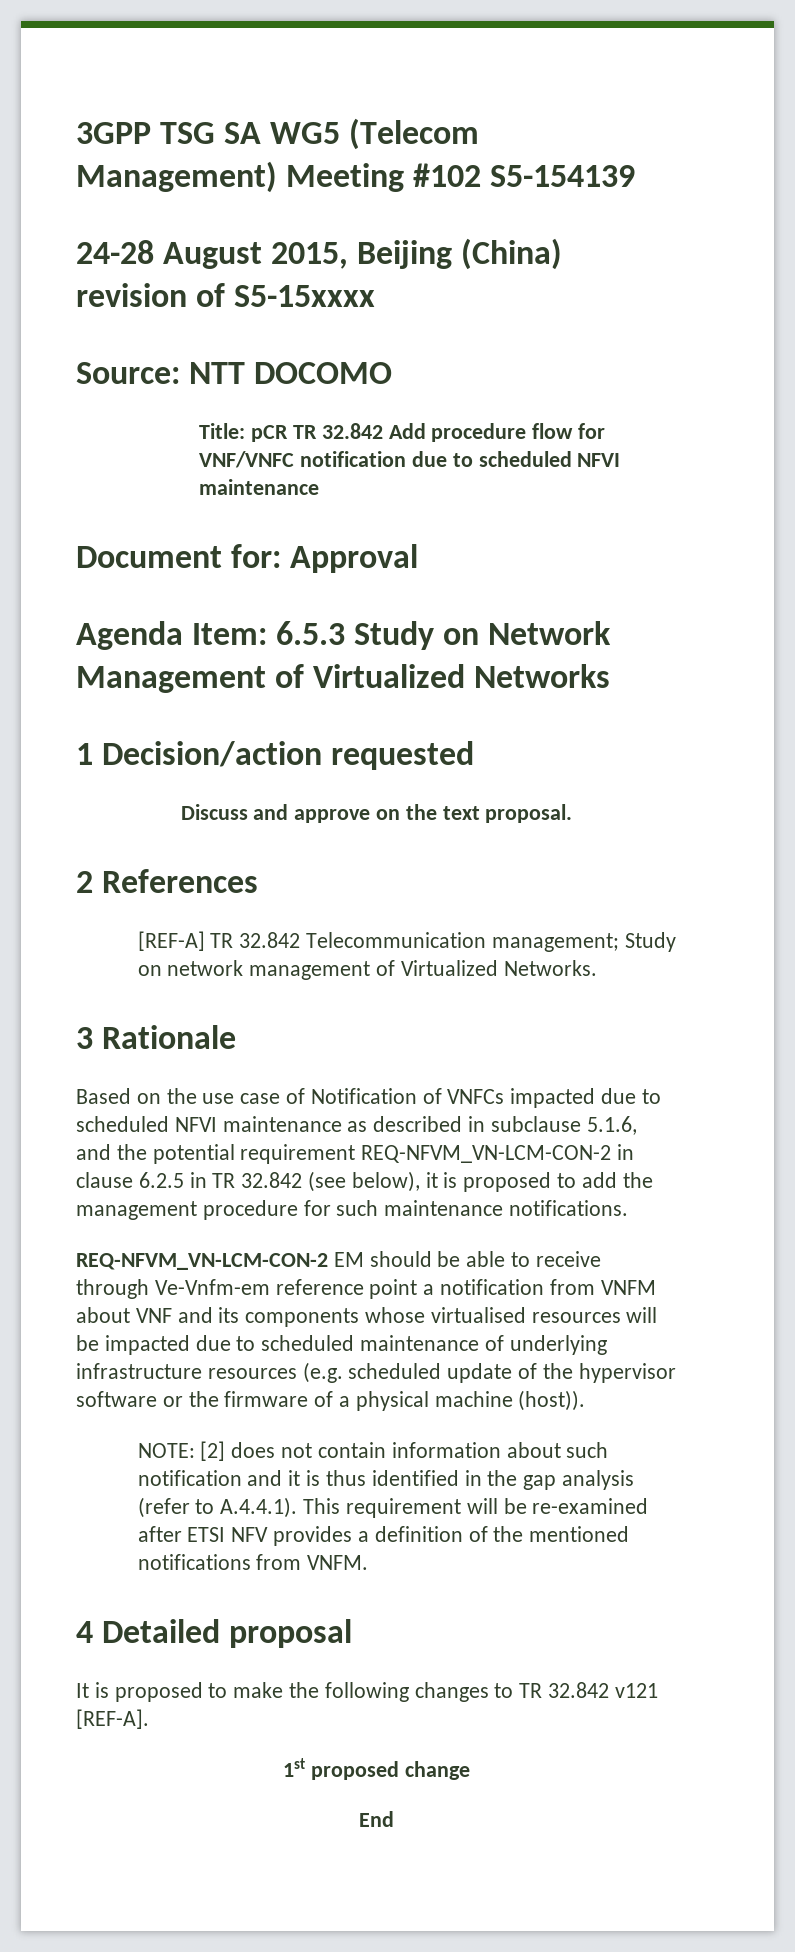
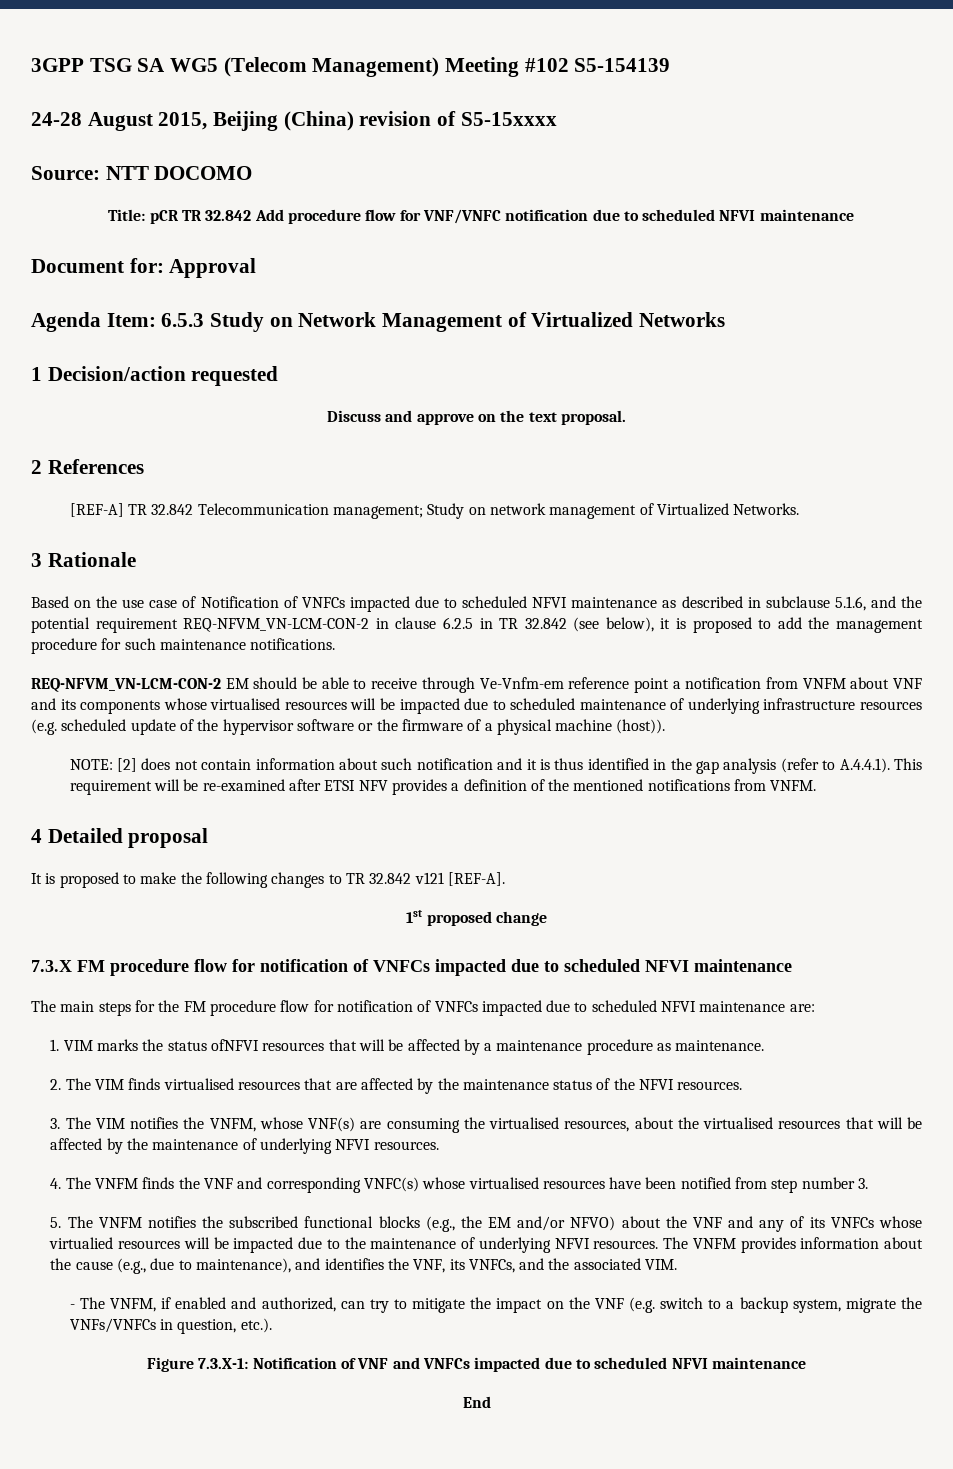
(470, 1770) none -> [31,959,792,976] [31,1000,815,1016] [50,1039,765,1055] [50,1078,743,1094] [50,1117,922,1133] [50,1138,439,1154] [50,1177,869,1193] [50,1216,922,1232] [49,1237,924,1253] [50,1258,678,1274] [69,1297,922,1313] [69,1318,272,1334] [147,1357,806,1372] // 7.3.X FM procedure flow for notification of VNFCs impacted due to scheduled NFVI maintenance // The main steps for the FM procedure flow for notification of VNFCs impacted due to scheduled NFVI maintenance are: // 1. VIM marks the status ofNFVI resources that will be affected by a maintenance procedure as maintenance. // 2. The VIM finds virtualised resources that are affected by the maintenance status of the NFVI resources. // 3. The VIM notifies the VNFM, whose VNF(s) are consuming the virtualised resources, about the virtualised resources that will be affected by the maintenance of underlying NFVI resources. // 4. The VNFM finds the VNF and corresponding VNFC(s) whose virtualised resources have been notified from step number 3. // 5. The VNFM notifies the subscribed functional blocks (e.g., the EM and/or NFVO) about the VNF and any of its VNFCs whose virtualied resources will be impacted due to the maintenance of underlying NFVI resources. The VNFM provides information about the cause (e.g., due to maintenance), and identifies the VNF, its VNFCs, and the associated VIM. // - The VNFM, if enabled and authorized, can try to mitigate the impact on the VNF (e.g. switch to a backup system, migrate the VNFs/VNFCs in question, etc.). // Figure 7.3.X-1: Notification of VNF and VNFCs impacted due to scheduled NFVI maintenance

